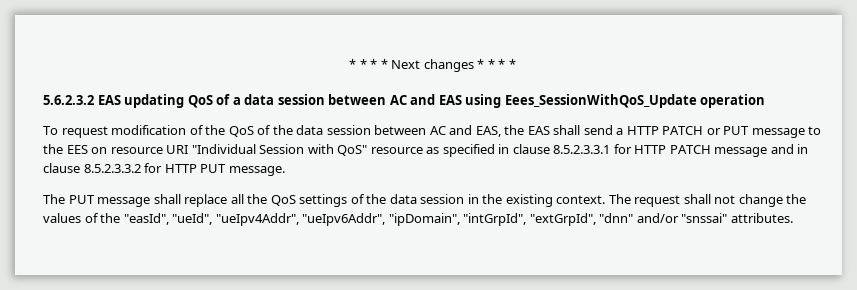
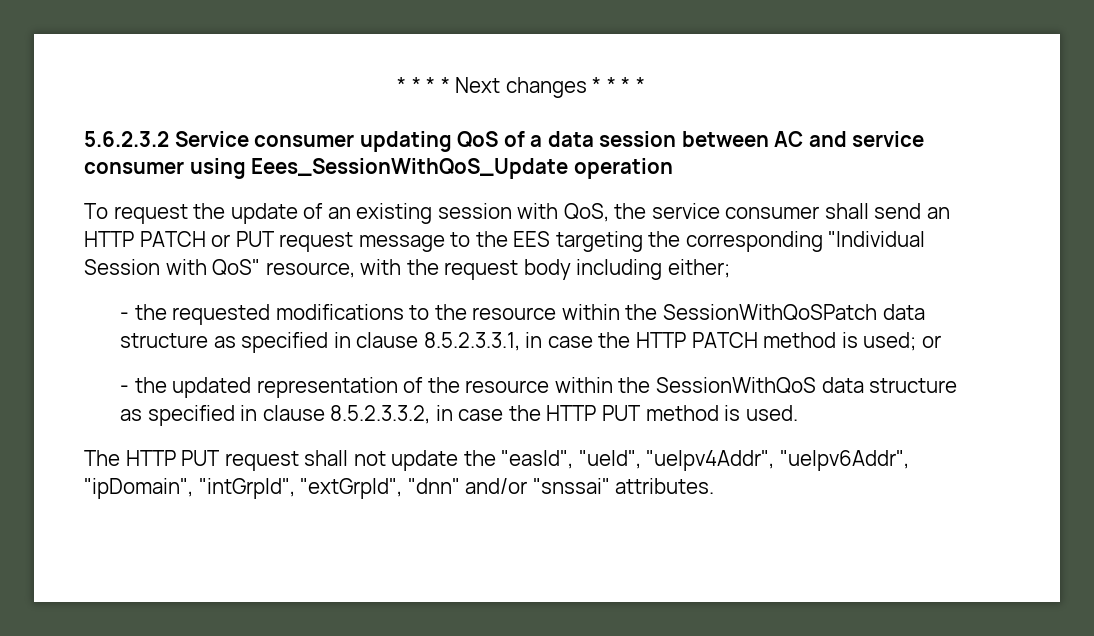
[97,95,121,105] EAS -> [174,131,355,147] Service consumer
[438,95,462,105] EAS -> [852,131,925,147] [84,161,184,174] service consumer
[111,125,550,137] modification of the QoS of the data session between AC and EAS, the EAS -> [193,203,820,224] the update of an existing session with QoS, the service consumer
[616,128,624,135] a -> [927,207,951,219] an
(750, 130) none -> [279,232,354,252] request
[91,145,189,154] on resource URI -> [555,231,823,252] targeting the corresponding
[370,144,809,157] [43,163,285,176] [43,194,807,207] [43,213,99,223] resource as specified in clause 8.5.2.3.3.1 for HTTP PATCH message and in clause 8.5.2.3.3.2 for HTTP PUT message. // The PUT message shall replace all the QoS settings of the data session in the existing context. The request shall not change the values of -> [265,259,730,280] [120,304,925,325] [120,332,941,353] [120,377,958,398] [120,405,798,426] [84,450,459,471] resource, with the request body including either; // - the requested modifications to the resource within the SessionWithQoSPatch data structure as specified in clause 8.5.2.3.3.1, in case the HTTP PATCH method is used; or // - the updated representation of the resource within the SessionWithQoS data structure as specified in clause 8.5.2.3.3.2, in case the HTTP PUT method is used. // The HTTP PUT request shall not update

